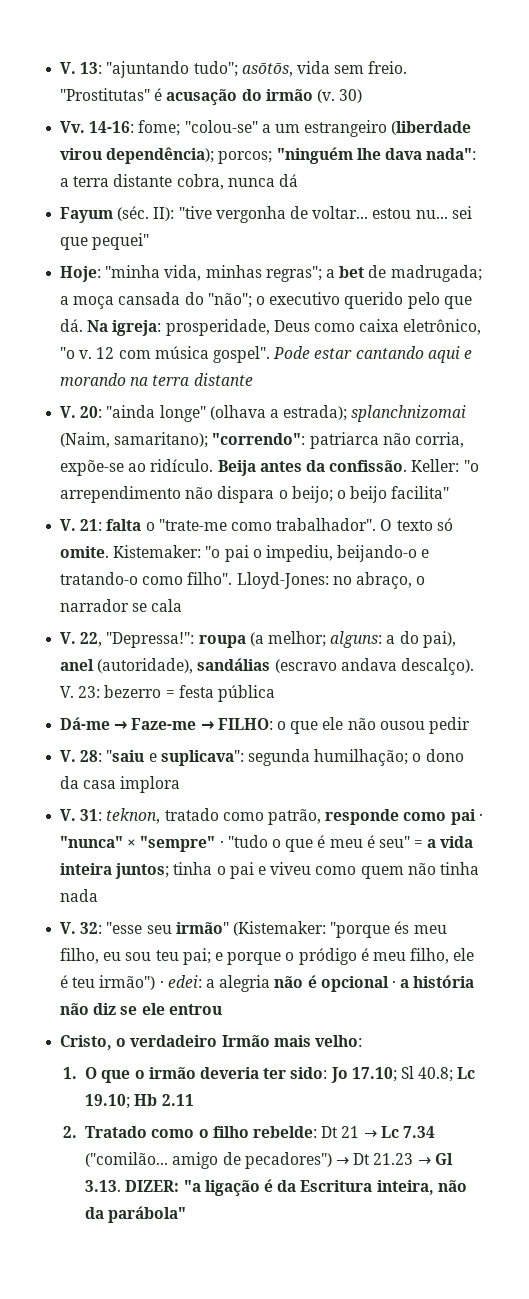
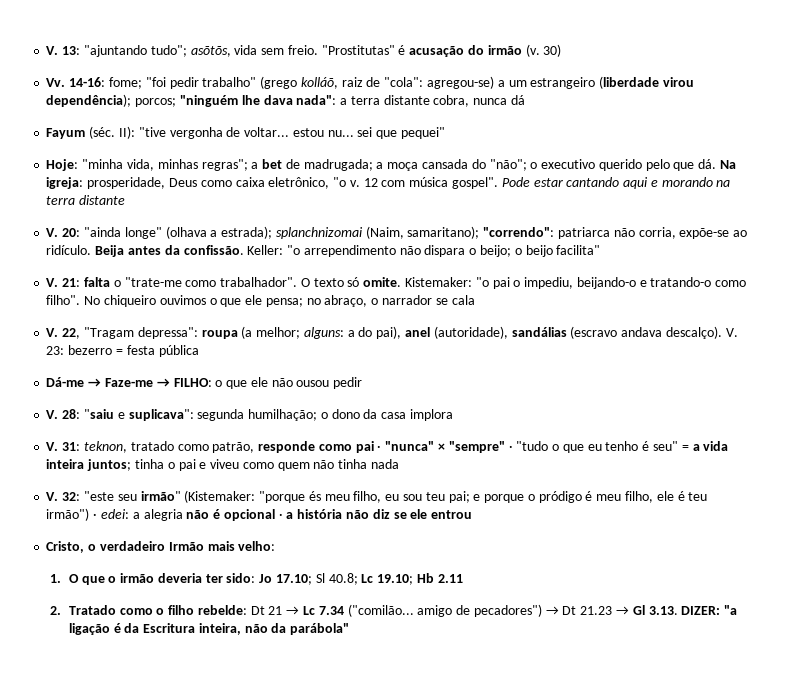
[184,120,258,133] "colou-se" -> [145,76,494,89] "foi pedir trabalho" (grego kolláō, raiz de "cola": agregou-se)
[236,572,329,589] Lloyd-Jones: -> [84,295,303,307] No chiqueiro ouvimos o que ele pensa;
[106,632,195,648] "Depressa!": -> [83,327,198,339] "Tragam depressa":
[317,835,363,848] é meu -> [587,441,639,451] eu tenho
[106,922,143,934] "esse -> [83,491,114,501] "este

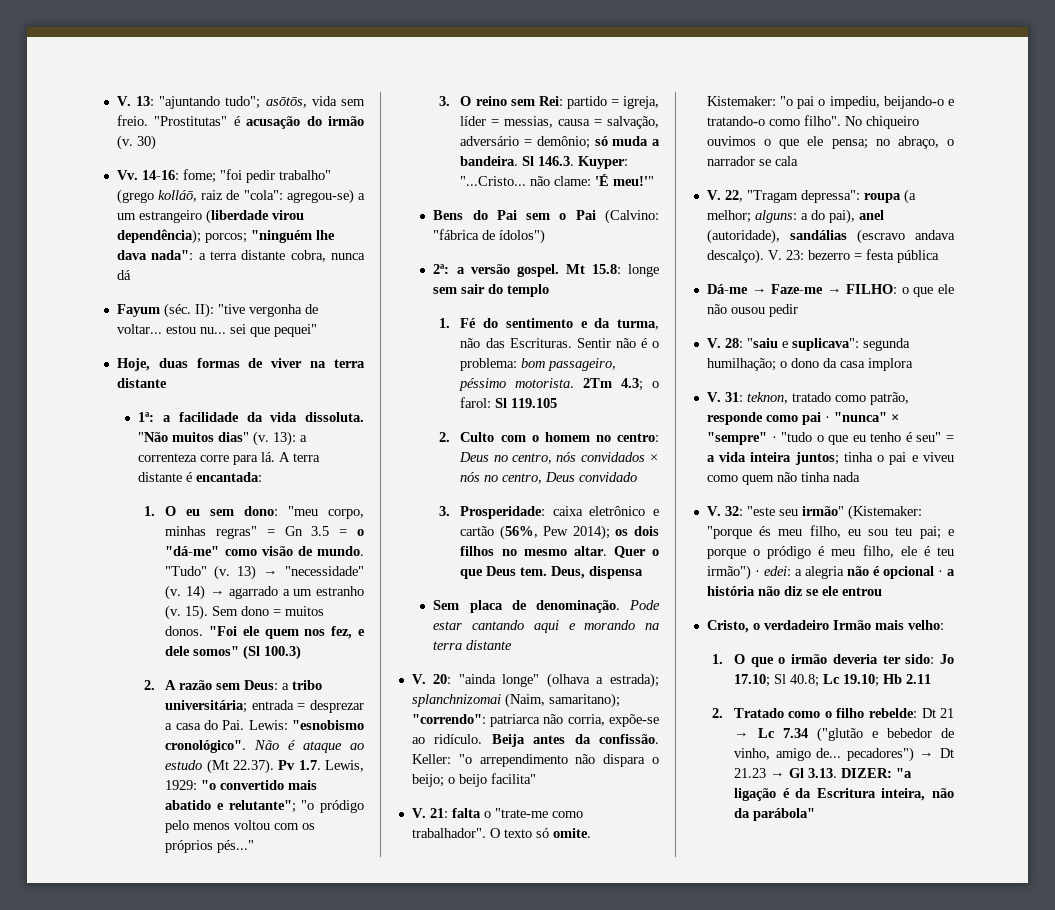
[46,159,736,171] [46,177,498,189] Hoje: "minha vida, minhas regras"; a bet de madrugada; a moça cansada do "não"; o executivo querido pelo que dá. Na igreja: prosperidade, Deus como caixa eletrônico, "o v. 12 com música gospel". -> [116,358,365,371] [116,378,167,388] [138,412,364,422] [138,431,308,446] [138,452,321,465] [138,472,263,482] [143,506,364,519] [165,526,364,539] [165,546,364,556] [165,565,364,580] [165,585,364,600] [165,605,325,620] [165,626,365,639] [165,645,302,660] [143,680,323,690] [165,700,364,713] [165,720,365,730] [165,740,364,753] [165,759,364,774] [165,780,318,790] [165,800,364,813] [165,820,316,833] [165,840,255,853] [438,96,659,109] [460,116,659,129] [460,136,660,149] [460,156,629,169] [460,174,655,186] [433,209,659,224] [433,229,546,244] [433,264,659,277] [433,284,550,297] [438,318,659,330] [460,338,659,348] [460,358,617,371] [459,378,659,391] [460,397,558,408] [438,432,659,442] [459,452,659,464] [460,472,638,484] [438,506,659,519] [460,525,659,540] [460,546,659,558] [460,566,644,579] [433,600,620,613] Hoje, duas formas de viver na terra distante // 1ª: a facilidade da vida dissoluta. "Não muitos dias" (v. 13): a correnteza corre para lá. A terra distante é encantada: // 1. O eu sem dono: "meu corpo, minhas regras" = Gn 3.5 = o "dá-me" como visão de mundo. "Tudo" (v. 13) → "necessidade" (v. 14) → agarrado a um estranho (v. 15). Sem dono = muitos donos. "Foi ele quem nos fez, e dele somos" (Sl 100.3) // 2. A razão sem Deus: a tribo universitária; entrada = desprezar a casa do Pai. Lewis: "esnobismo cronológico". Não é ataque ao estudo (Mt 22.37). Pv 1.7. Lewis, 1929: "o convertido mais abatido e relutante"; "o pródigo pelo menos voltou com os próprios pés..." // 3. O reino sem Rei: partido = igreja, líder = messias, causa = salvação, adversário = demônio; só muda a bandeira. Sl 146.3. Kuyper: "...Cristo... não clame: 'É meu!'" // Bens do Pai sem o Pai (Calvino: "fábrica de ídolos") // 2ª: a versão gospel. Mt 15.8: longe sem sair do templo // 1. Fé do sentimento e da turma, não das Escrituras. Sentir não é o problema: bom passageiro, péssimo motorista. 2Tm 4.3; o farol: Sl 119.105 // 2. Culto com o homem no centro: Deus no centro, nós convidados × nós no centro, Deus convidado // 3. Prosperidade: caixa eletrônico e cartão (56%, Pew 2014); os dois filhos no mesmo altar. Quer o que Deus tem. Deus, dispensa // Sem placa de denominação.
[347,604,471,617] ("comilão... amigo de -> [816,727,954,742] [733,748,842,761] ("glutão e bebedor de vinho, amigo de...

